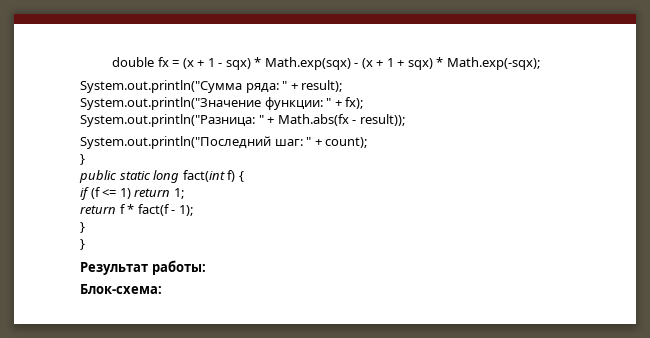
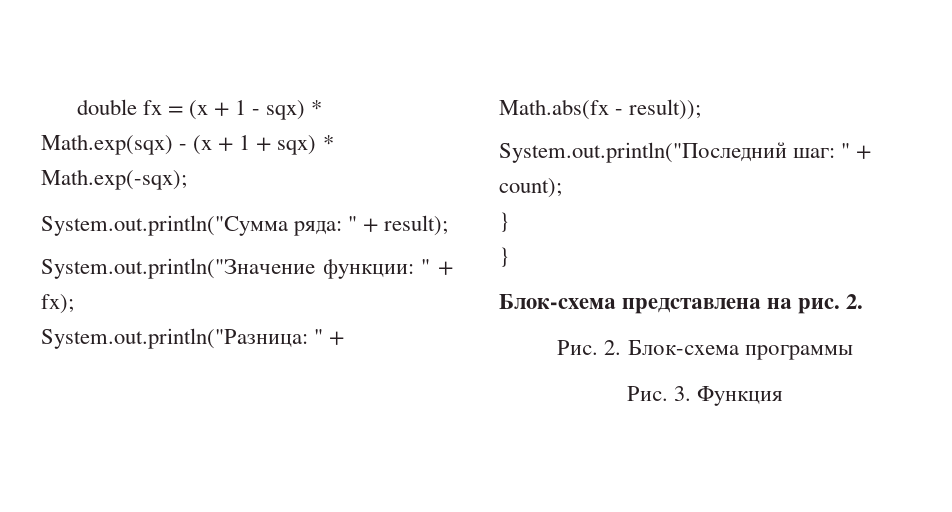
[79,170,244,183] [80,187,184,200] [80,204,193,216] [80,222,85,233] [80,239,85,250] [80,260,206,275] [80,284,162,294] public static long fact(int f) { // if (f <= 1) return 1; // return f * fact(f - 1); // } // } // Результат работы: // Блок-схема: -> [499,247,510,267] [499,294,864,314] [557,340,853,360] [626,386,784,406] } // Блок-схема представлена на рис. 2. // Рис. 2. Блок-схема программы // Рис. 3. Функция

